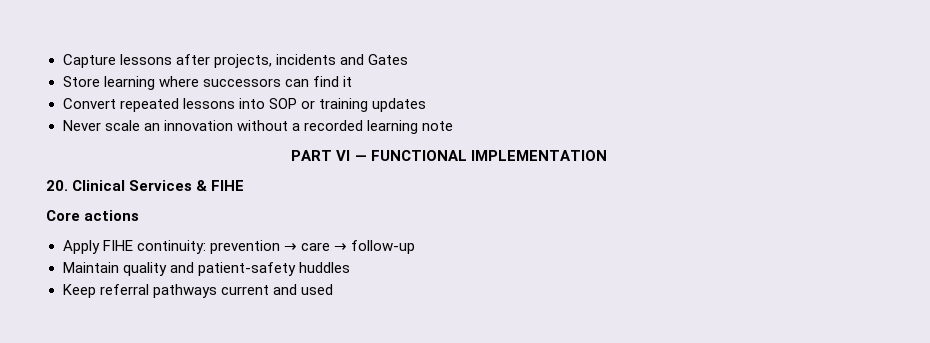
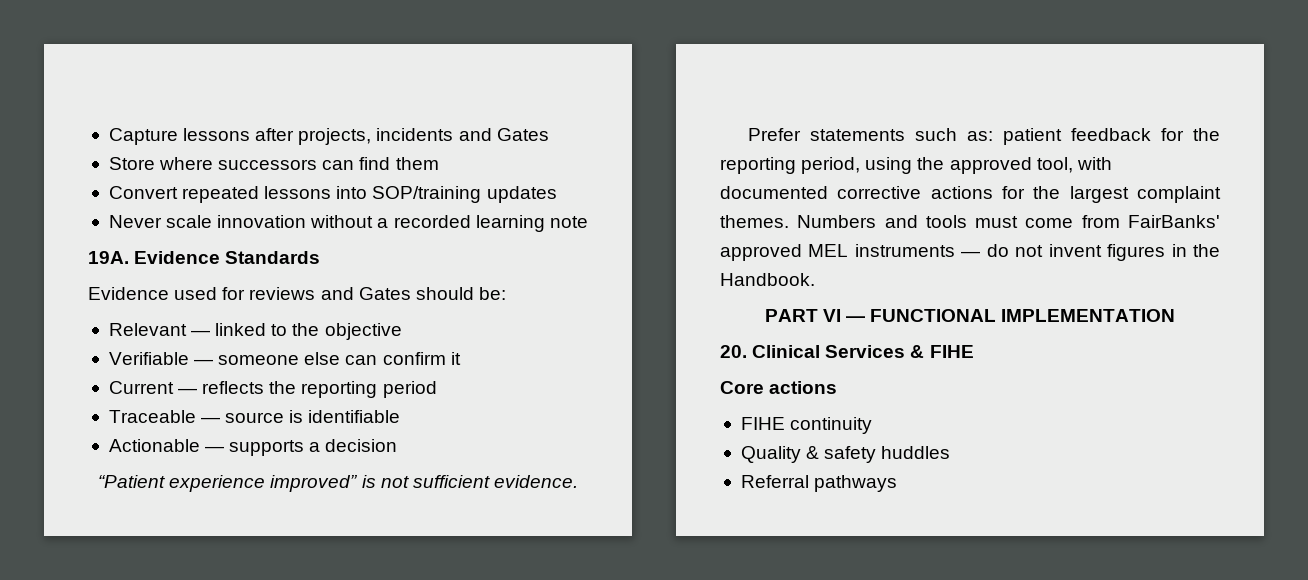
[103,76,155,90] learning -> (155, 163) none
[342,76,352,87] it -> [395,157,439,170] them
[268,98,368,112] SOP or training -> [372,186,482,203] SOP/training
[143,123,160,131] an -> (213, 221) none
(453, 126) none -> [88,251,321,264] [88,287,506,300] [108,323,402,340] [108,352,461,365] [108,381,437,398] [108,410,401,423] [108,439,398,456] [98,475,578,492] [748,128,1220,145] [720,157,1112,174] [720,186,1221,203] [720,215,1220,228] [720,244,1220,261] [720,273,815,286] // 19A. Evidence Standards // Evidence used for reviews and Gates should be: // Relevant — linked to the objective // Verifiable — someone else can confirm it // Current — reflects the reporting period // Traceable — source is identifiable // Actionable — supports a decision // “Patient experience improved” is not sufficient evidence. // Prefer statements such as: patient feedback for the reporting period, using the approved tool, with documented corrective actions for the largest complaint themes. Numbers and tools must come from FairBanks' approved MEL instruments — do not invent figures in the Handbook.
[62,240,415,254] [62,262,350,276] [62,284,333,298] Apply FIHE continuity: prevention → care → follow-up // Maintain quality and patient-safety huddles // Keep referral pathways current and used -> [740,417,873,434] [740,446,951,463] [740,475,898,492] FIHE continuity // Quality & safety huddles // Referral pathways

